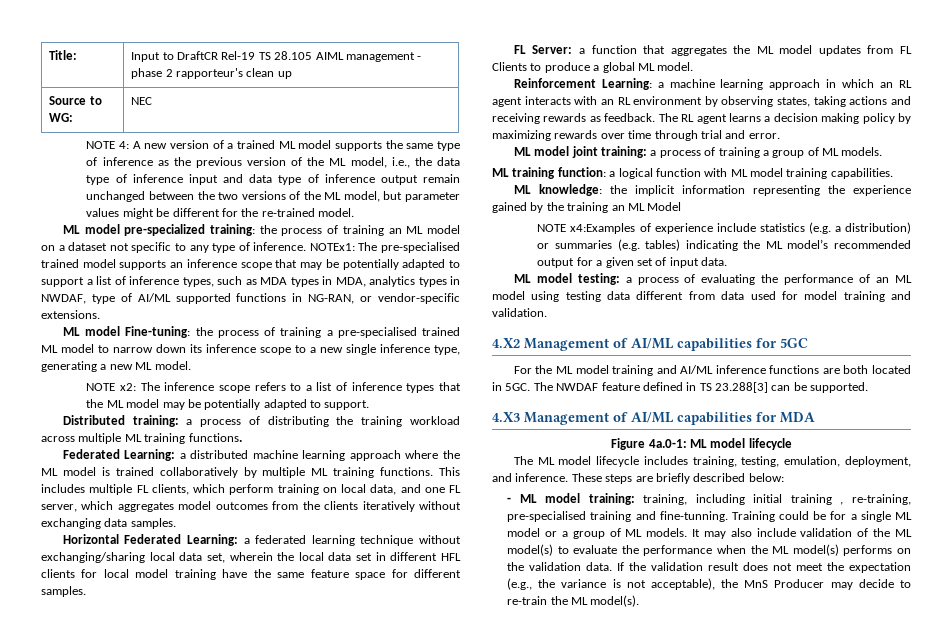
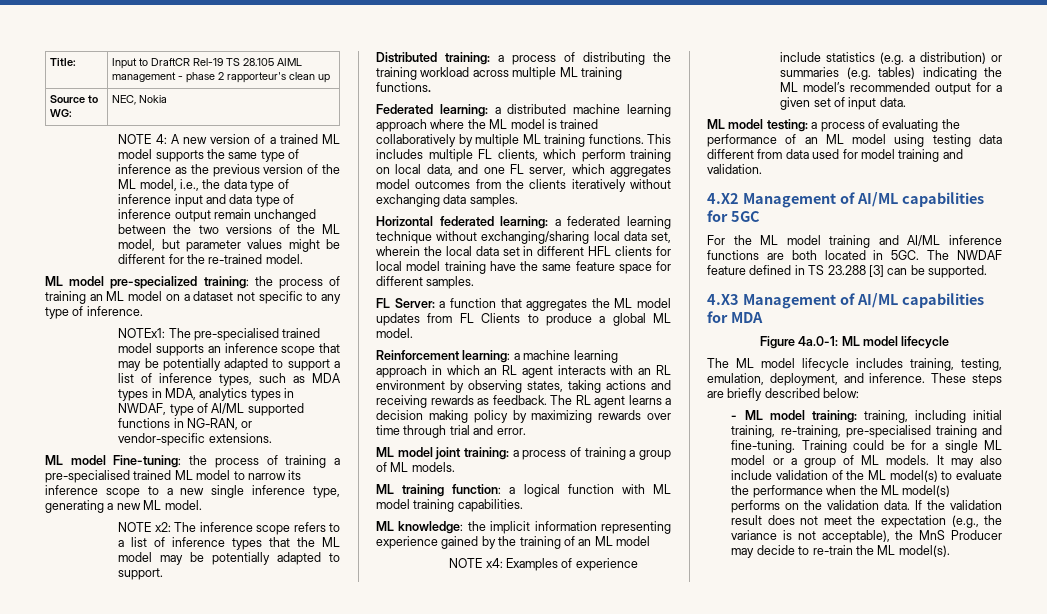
[131,97,153,105] NEC -> [112,95,168,105] NEC, Nokia
(307, 246) none -> (143, 311) //
[156,344,186,353] down -> (286, 476) none
[124,449,176,461] Learning: -> [439,104,488,117] learning:
[124,534,239,546] Federated Learning: -> [439,216,549,229] federated learning:
[601,78,652,90] Learning: -> [462,350,511,363] learning:
[827,185,845,194] the -> (671, 527) none
[611,202,682,211] [537,223,636,234] an ML Model // NOTE x4:Examples -> [563,536,650,546] [449,558,559,571] of an ML model // NOTE x4: Examples
[715,382,768,393] 23.288[3] -> [827,265,884,277] 23.288 [3]
[790,494,844,505] training , -> [731,425,776,438] training,
[659,511,728,522] fine-tunning. -> [731,440,796,453] fine-tuning.

